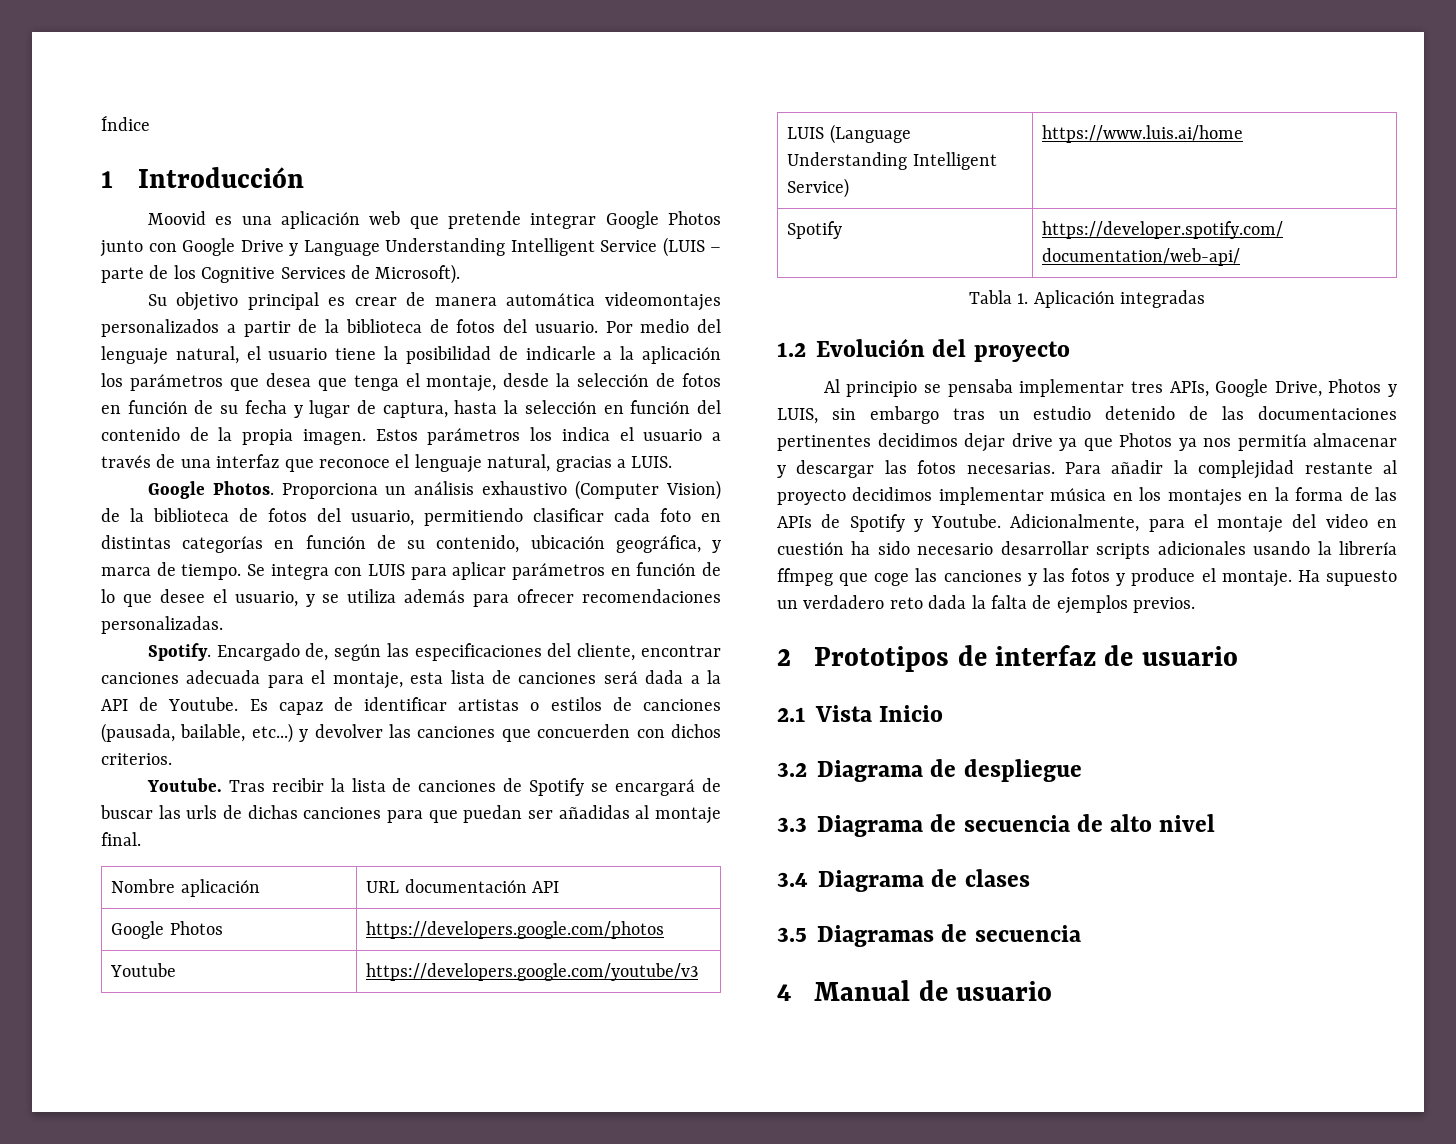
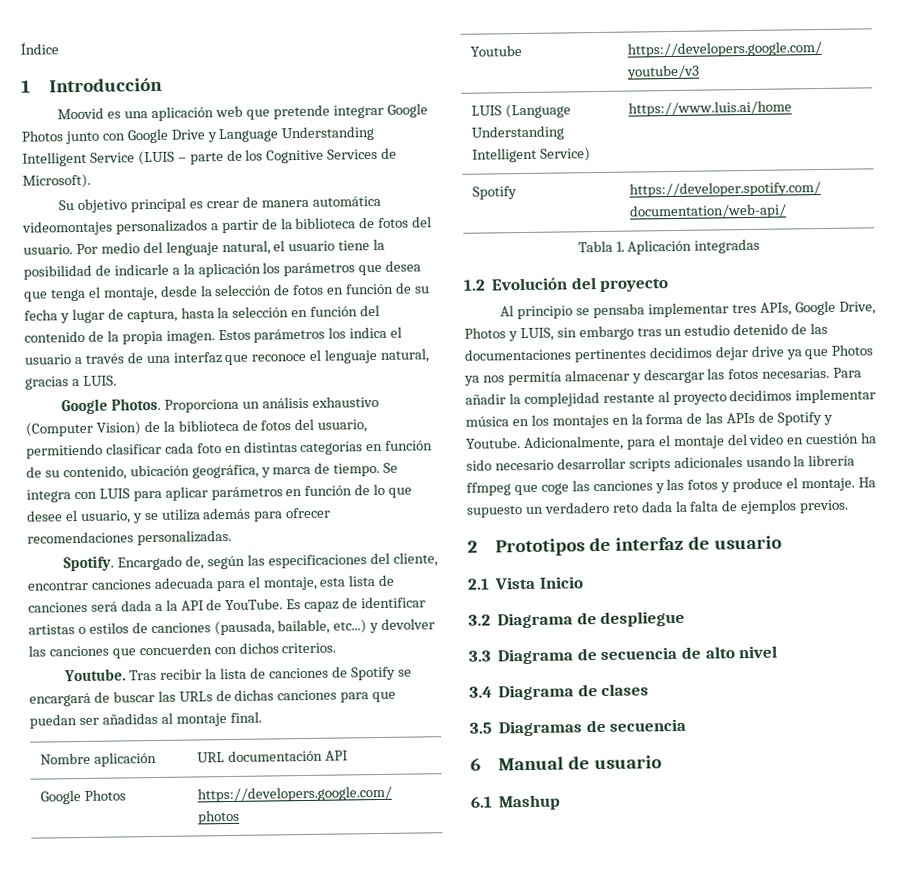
[168,697,239,711] Youtube. -> [225,598,284,611] YouTube.
[186,805,218,819] urls -> [178,691,213,702] URLs
[777,984,791,1001] 4 -> [470,757,481,771] 6
(1052, 991) none -> [470,794,562,811] // 6.1 Mashup

